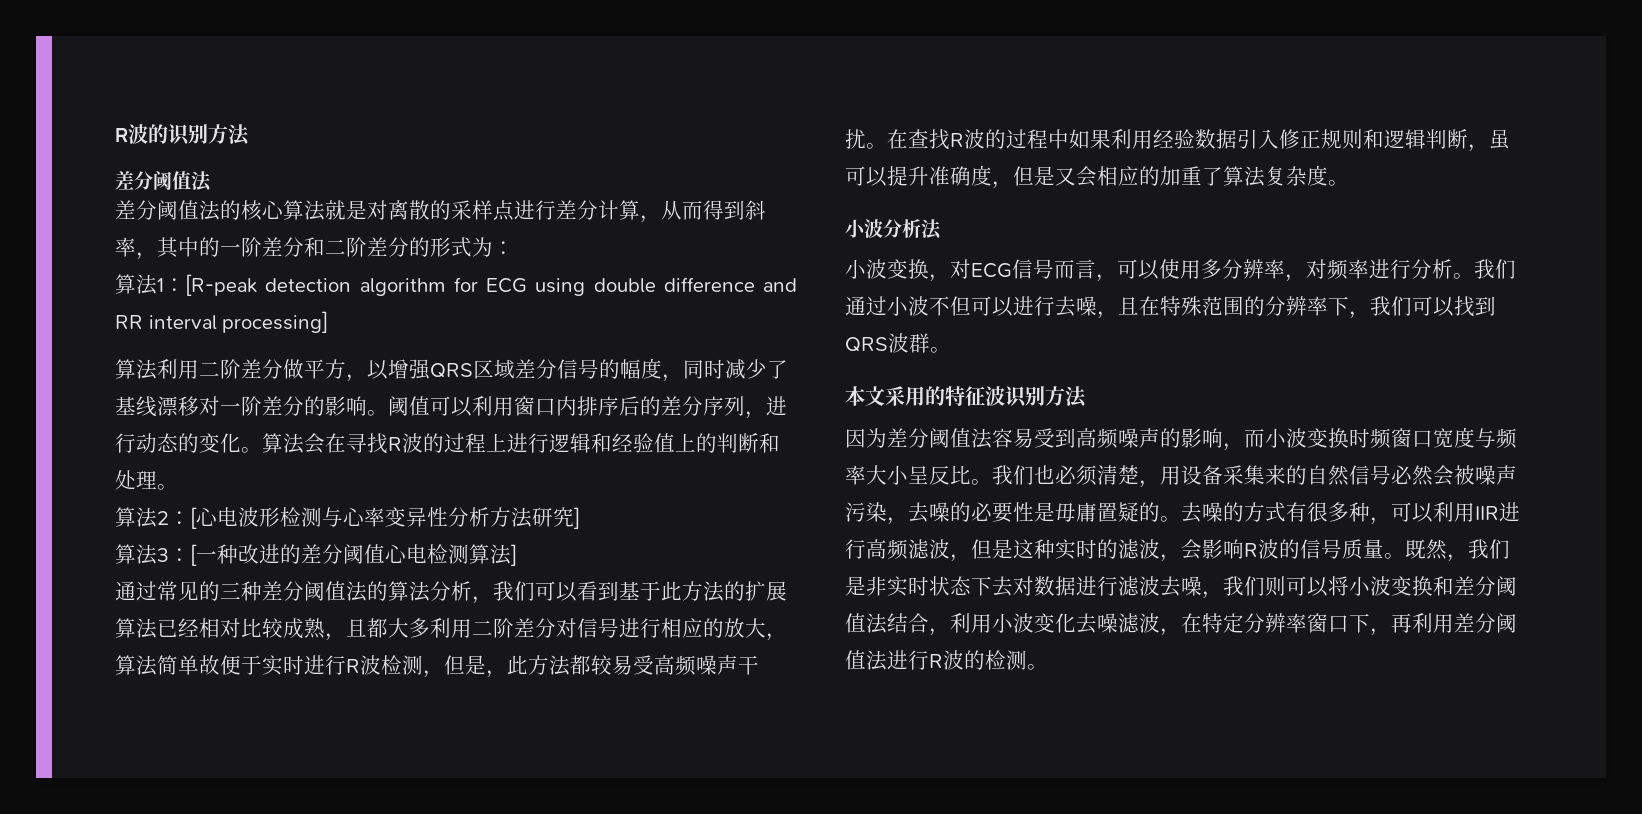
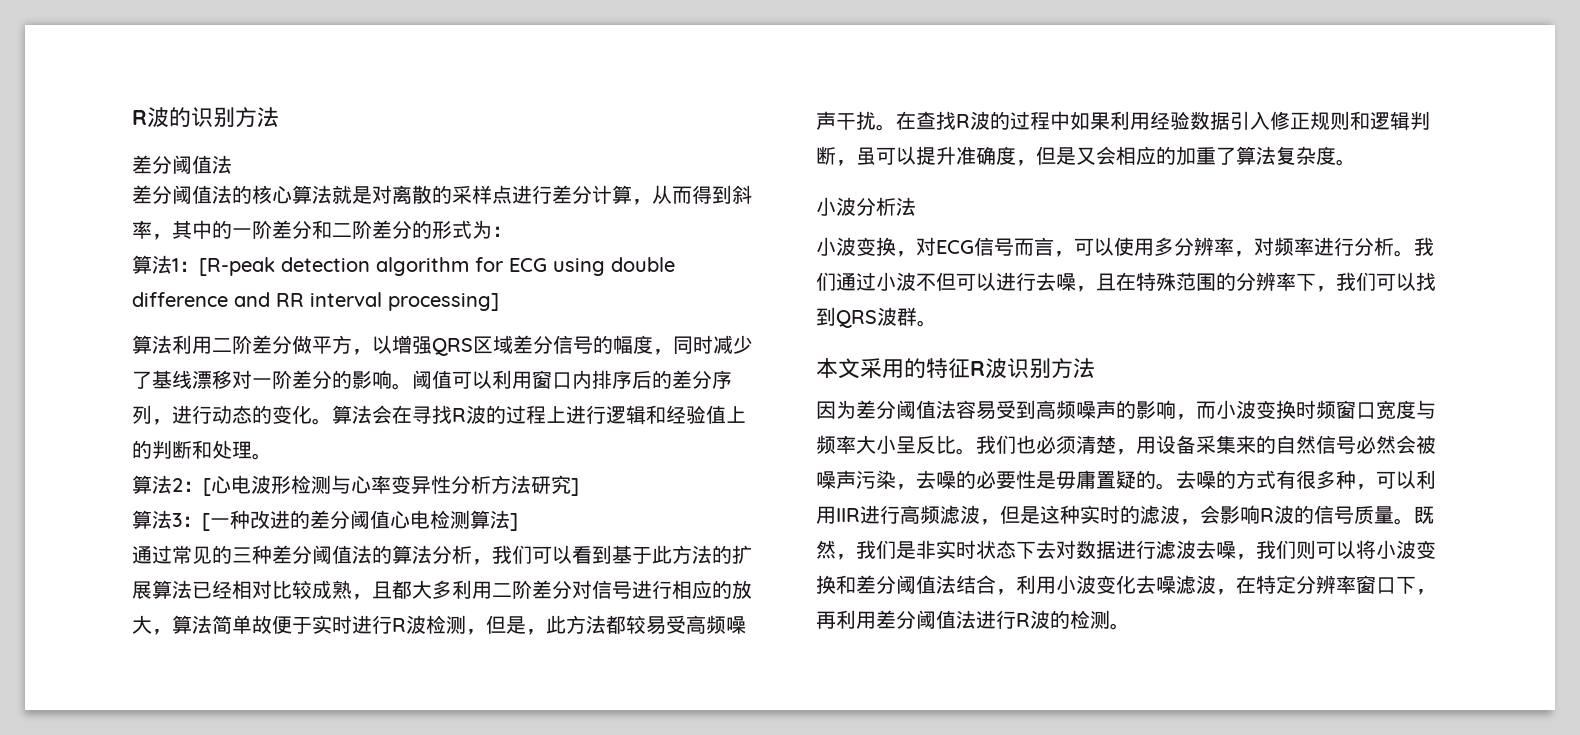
(985, 396) none -> [970,361,985,376] R

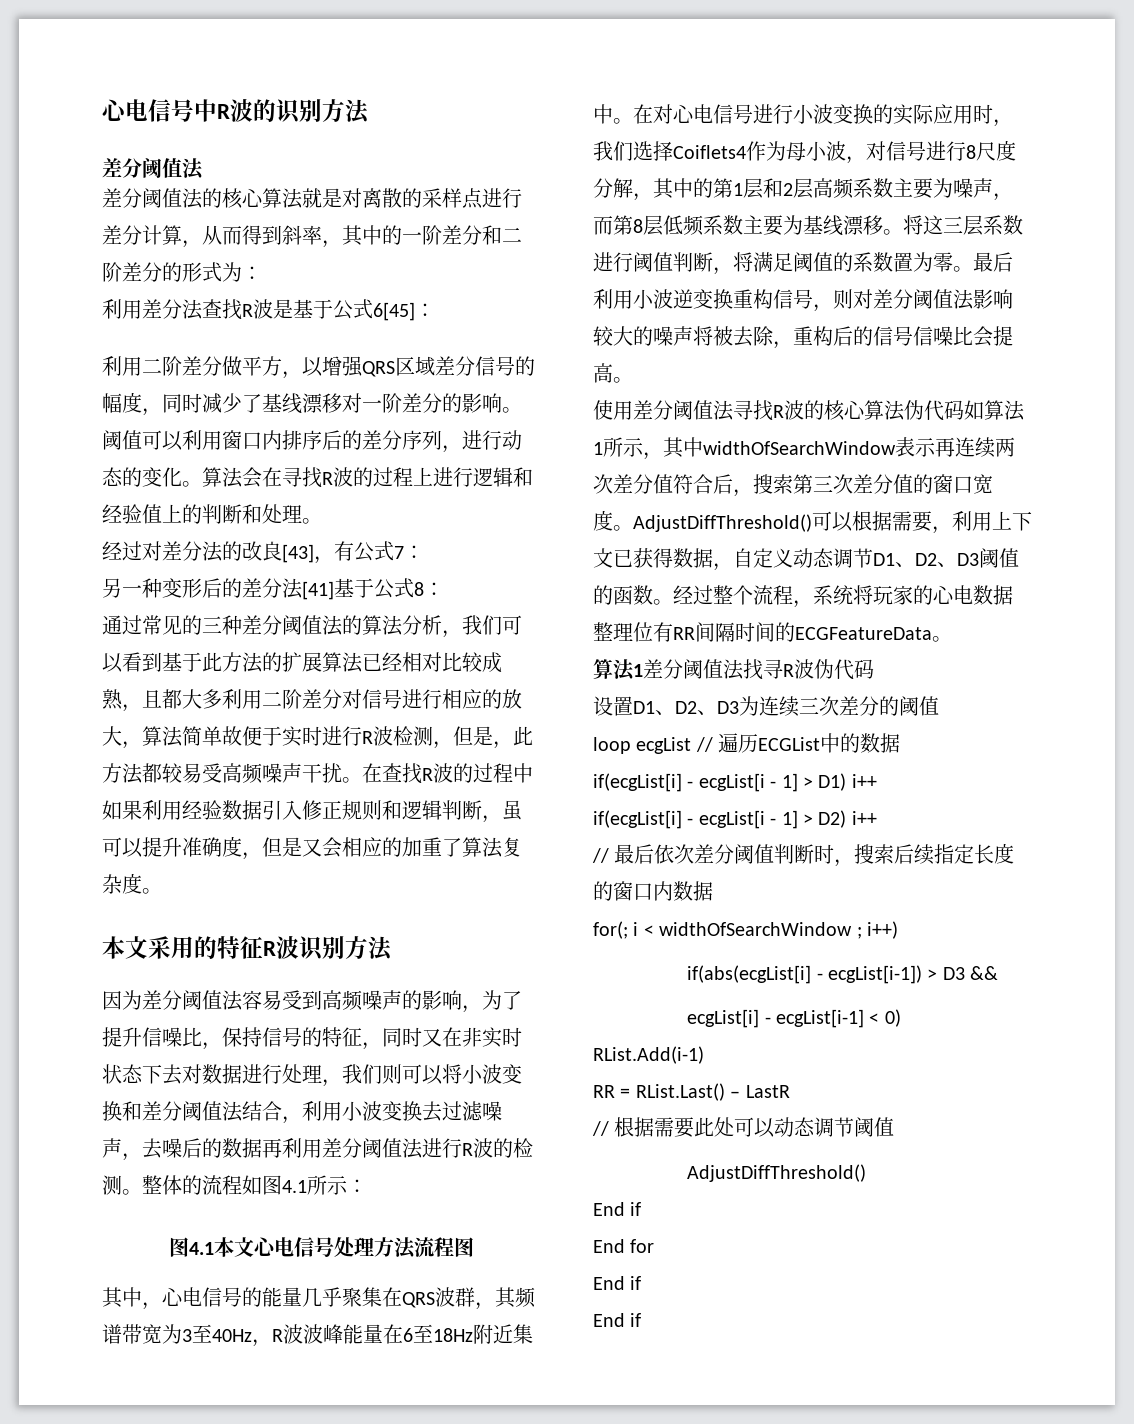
(132, 117) none -> [102,99,217,122] 心电信号中
[132,255,675,276] [132,292,499,311] [132,335,172,354] 算法1：[R-peak detection algorithm for ECG using double difference and RR interval processing] // 算法 -> [102,299,435,321] 利用差分法查找R波是基于公式6[45]： //
[132,475,579,496] [132,510,518,531] 算法2：[心电波形检测与心率变异性分析方法研究] // 算法3：[一种改进的差分阈值心电检测算法] -> [102,541,424,564] [102,578,444,600] 经过对差分法的改良[43]，有公式7： // 另一种变形后的差分法[41]基于公式8：
[816,197,916,216] [816,237,1434,257] [816,272,1436,292] [816,307,937,328] // 小波分析法 // 小波变换，对ECG信号而言，可以使用多分辨率，对频率进行分析。我们通过小波不但可以进行去噪，且在特殊范围的分辨率下，我们可以找到QRS波群。 -> (162, 891) none
[1196,400,1436,419] [816,435,1436,455] [816,470,1436,490] [816,505,1434,525] [816,540,916,560] 而小波变换时频窗口宽度与频率大小呈反比。我们也必须清楚，用设备采集来的自然信号必然会被噪声污染，去噪的必要性是毋庸置疑的。去噪的方式有很多种，可以利用IIR进行高频滤波，但是这种实时的滤波，会影响R波的信号质量。既然，我们是 -> [482,990,522,1010] [102,1027,462,1050] 为了提升信噪比，保持信号的特征，同时又在
[1156,540,1236,559] 滤波去噪 -> [282,1064,322,1084] 处理
[1116,575,1436,595] 化去噪滤波，在特定分辨率窗口下， -> [402,1101,502,1122] [102,1138,262,1161] 换去过滤噪声，去噪后的数据
(1130, 626) none -> [142,1175,367,1195] [169,1237,474,1259] [102,1287,536,1310] [102,1324,533,1347] [593,104,1013,127] [593,140,1016,164] [593,178,1013,201] [593,215,1023,236] [593,252,1013,275] [593,289,1013,312] [593,326,1013,349] [593,363,633,383] [593,400,1025,421] [593,437,1015,460] [593,474,993,497] [593,510,1032,534] [593,548,1019,571] [593,585,1013,608] [593,622,952,642] [593,659,874,681] [593,696,939,717] [593,733,901,754] [593,773,877,792] [593,810,877,829] [592,843,1015,867] [593,881,713,901] [593,921,898,939] [687,965,999,984] [687,1009,901,1028] [593,1046,704,1064] [593,1083,790,1101] [592,1117,895,1138] [687,1164,867,1182] [593,1202,642,1216] [593,1239,655,1253] [593,1276,642,1290] [593,1313,642,1327] 整体的流程如图4.1所示： // 图4.1本文心电信号处理方法流程图 // 其中，心电信号的能量几乎聚集在QRS波群，其频谱带宽为3至40Hz，R波波峰能量在6至18Hz附近集中。在对心电信号进行小波变换的实际应用时，我们选择Coiflets4作为母小波，对信号进行8尺度分解，其中的第1层和2层高频系数主要为噪声，而第8层低频系数主要为基线漂移。将这三层系数进行阈值判断，将满足阈值的系数置为零。最后利用小波逆变换重构信号，则对差分阈值法影响较大的噪声将被去除，重构后的信号信噪比会提高。 // 使用差分阈值法寻找R波的核心算法伪代码如算法1所示，其中widthOfSearchWindow表示再连续两次差分值符合后，搜索第三次差分值的窗口宽度。AdjustDiffThreshold()可以根据需要，利用上下文已获得数据，自定义动态调节D1、D2、D3阈值的函数。经过整个流程，系统将玩家的心电数据整理位有RR间隔时间的ECGFeatureData。 // 算法1差分阈值法找寻R波伪代码 // 设置D1、D2、D3为连续三次差分的阈值 // loop ecgList // 遍历ECGList中的数据 // if(ecgList[i] - ecgList[i - 1] > D1) i++ // if(ecgList[i] - ecgList[i - 1] > D2) i++ // // 最后依次差分阈值判断时，搜索后续指定长度的窗口内数据 // for(; i < widthOfSearchWindow ; i++) // if(abs(ecgList[i] - ecgList[i-1]) > D3 && // ecgList[i] - ecgList[i-1] < 0) // RList.Add(i-1) // RR = RList.Last() – LastR // // 根据需要此处可以动态调节阈值 // AdjustDiffThreshold() // End if // End for // End if // End if

